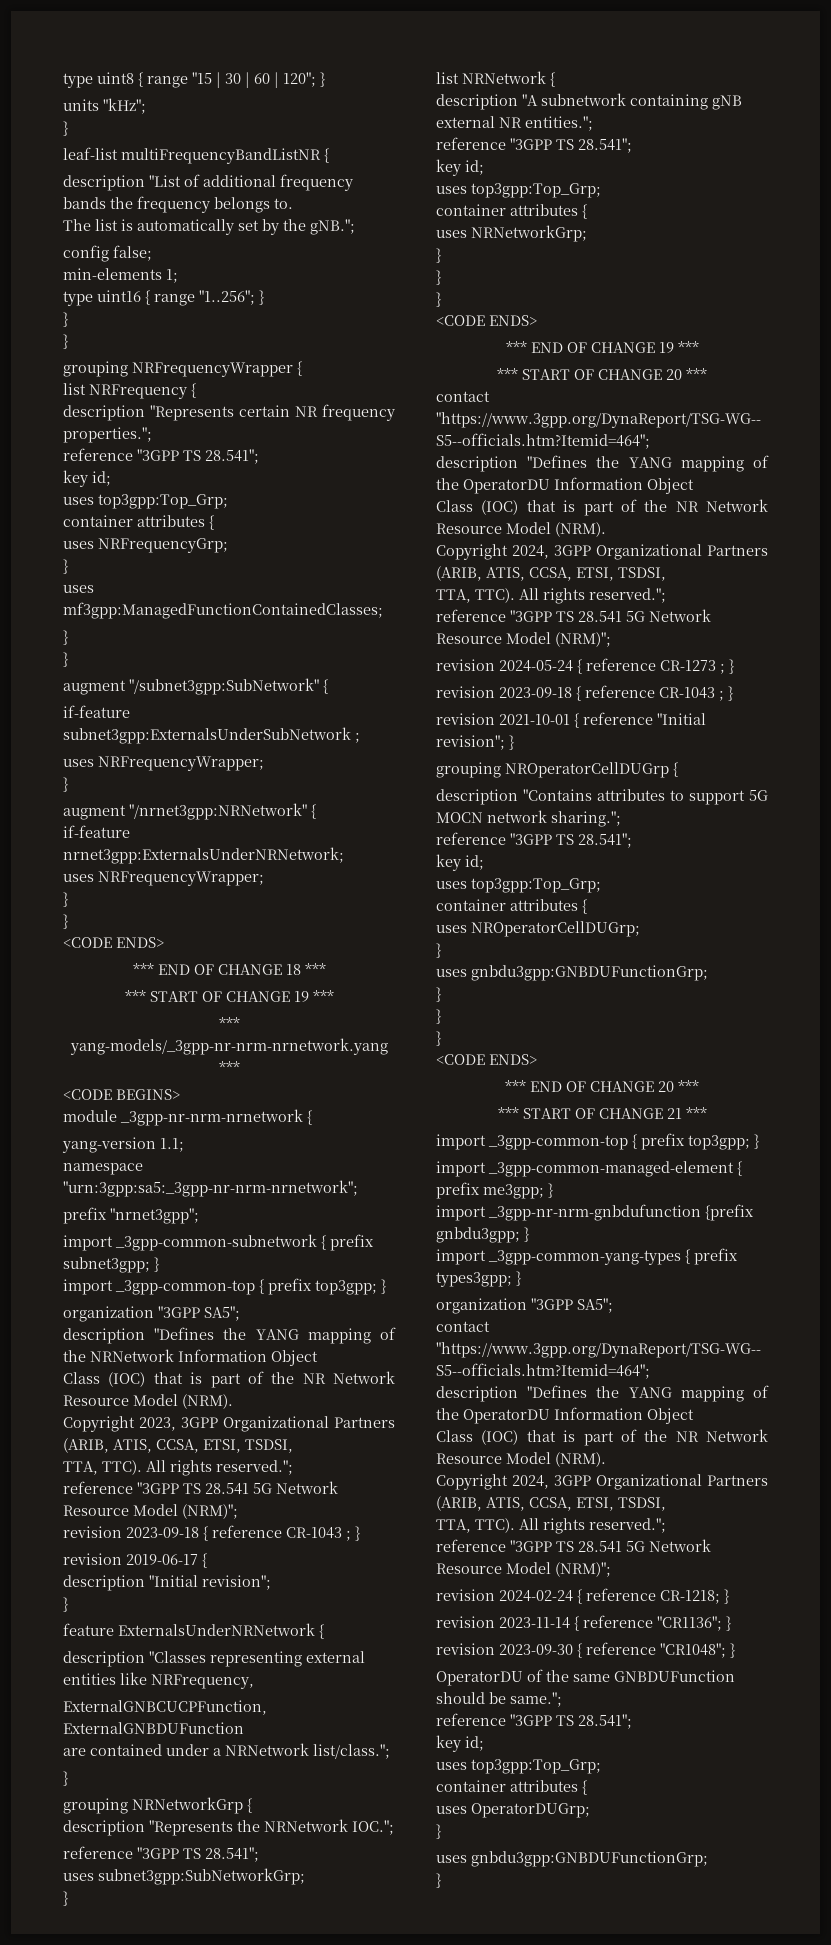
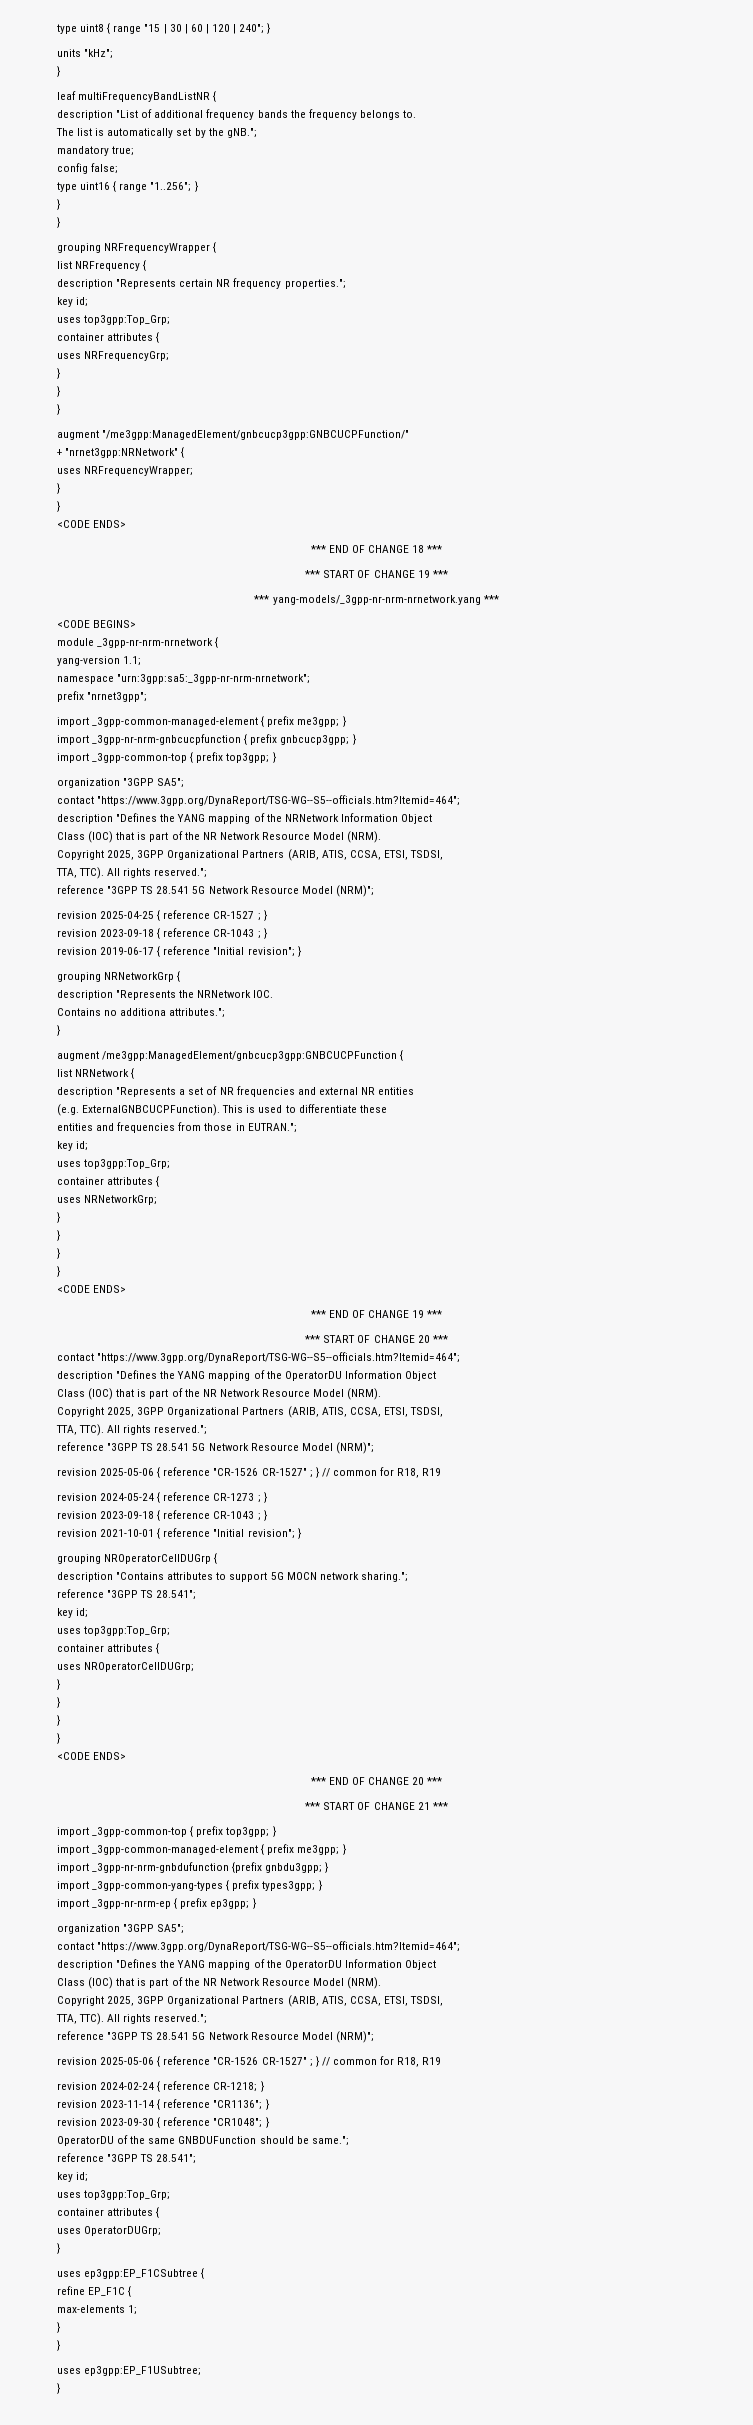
[283,72,316,87] 120"; -> [212,24,265,34] 120 | 240";
[63,147,118,160] leaf-list -> [57,91,76,100] leaf
(355, 227) none -> [57,146,135,156] // mandatory true;
[63,268,178,283] // min-elements 1; -> (119, 168) none
[63,448,259,464] // reference "3GPP TS 28.541"; -> (346, 284) none
[63,585,94,593] [63,602,383,619] // uses mf3gpp:ManagedFunctionContainedClasses; -> (60, 373) none
[129,678,328,695] [63,705,130,718] [63,727,360,744] [63,756,264,771] [63,777,68,792] [63,803,316,820] [63,825,130,838] [63,847,344,864] "/subnet3gpp:SubNetwork" { // if-feature subnet3gpp:ExternalsUnderSubNetwork ; // uses NRFrequencyWrapper; // } // augment "/nrnet3gpp:NRNetwork" { // if-feature nrnet3gpp:ExternalsUnderNRNetwork; -> [102,430,410,440] [57,447,185,458] "/me3gpp:ManagedElement/gnbcucp3gpp:GNBCUCPFunction/" // + "nrnet3gpp:NRNetwork" {
[115,1234,374,1251] [63,1257,150,1273] _3gpp-common-subnetwork { prefix subnet3gpp; -> [92,716,346,727] [57,734,350,745] _3gpp-common-managed-element { prefix me3gpp; } // import _3gpp-nr-nrm-gnbcucpfunction { prefix gnbcucp3gpp;
(240, 1313) none -> [57,795,461,806] // contact "https://www.3gpp.org/DynaReport/TSG-WG--S5--officials.htm?Itemid=464";
[139,1417,176,1431] 2023, -> [107,850,135,860] 2025,
(238, 1511) none -> [57,910,267,921] // revision 2025-04-25 { reference CR-1527 ; }
[63,1575,271,1591] [63,1597,68,1612] [63,1623,324,1639] [63,1651,365,1667] [63,1672,254,1689] [63,1700,267,1715] [63,1722,244,1734] [63,1743,390,1759] // description "Initial revision"; // } // feature ExternalsUnderNRNetwork { // description "Classes representing external entities like NRFrequency, // ExternalGNBCUCPFunction, ExternalGNBDUFunction // are contained under a NRNetwork list/class."; // -> [163,946,295,957] reference "Initial revision";
[352,1820,394,1835] [63,1846,259,1862] [63,1868,305,1885] [63,1891,68,1906] [436,71,555,87] [436,93,742,110] [436,116,593,131] [436,137,632,153] IOC."; // reference "3GPP TS 28.541"; // uses subnet3gpp:SubNetworkGrp; // } // list NRNetwork { // description "A subnetwork containing gNB external NR entities."; // reference "3GPP TS 28.541"; -> [253,990,274,998] [57,1008,226,1018] [57,1025,60,1036] [57,1050,404,1061] [57,1068,135,1079] [57,1086,415,1097] [57,1104,387,1116] [57,1122,297,1133] IOC. // Contains no additiona attributes."; // } // augment /me3gpp:ManagedElement/gnbcucp3gpp:GNBCUCPFunction { // list NRNetwork { // description "Represents a set of NR frequencies and external NR entities // (e.g. ExternalGNBCUCPFunction). This is used to differentiate these // entities and frequencies from those in EUTRAN.";
(441, 299) none -> [57,1266,60,1277] // }
[512,545,549,559] 2024, -> [107,1407,135,1417] 2025,
(611, 639) none -> [57,1467,442,1478] // revision 2025-05-06 { reference "CR-1526 CR-1527" ; } // common for R18, R19
[436,965,708,981] // uses gnbdu3gpp:GNBDUFunctionGrp; -> (60, 1684) none
(521, 1278) none -> [57,1898,256,1909] // import _3gpp-nr-nrm-ep { prefix ep3gpp; }
[512,1475,549,1489] 2024, -> [107,1996,135,2006] 2025,
(611, 1569) none -> [57,2056,442,2067] // revision 2025-05-06 { reference "CR-1526 CR-1527" ; } // common for R18, R19
[471,1851,708,1867] gnbdu3gpp:GNBDUFunctionGrp; -> [84,2268,205,2279] [57,2286,132,2297] [57,2305,138,2315] [57,2322,60,2333] [57,2340,60,2351] [57,2366,202,2376] ep3gpp:EP_F1CSubtree { // refine EP_F1C { // max-elements 1; // } // } // uses ep3gpp:EP_F1USubtree;

